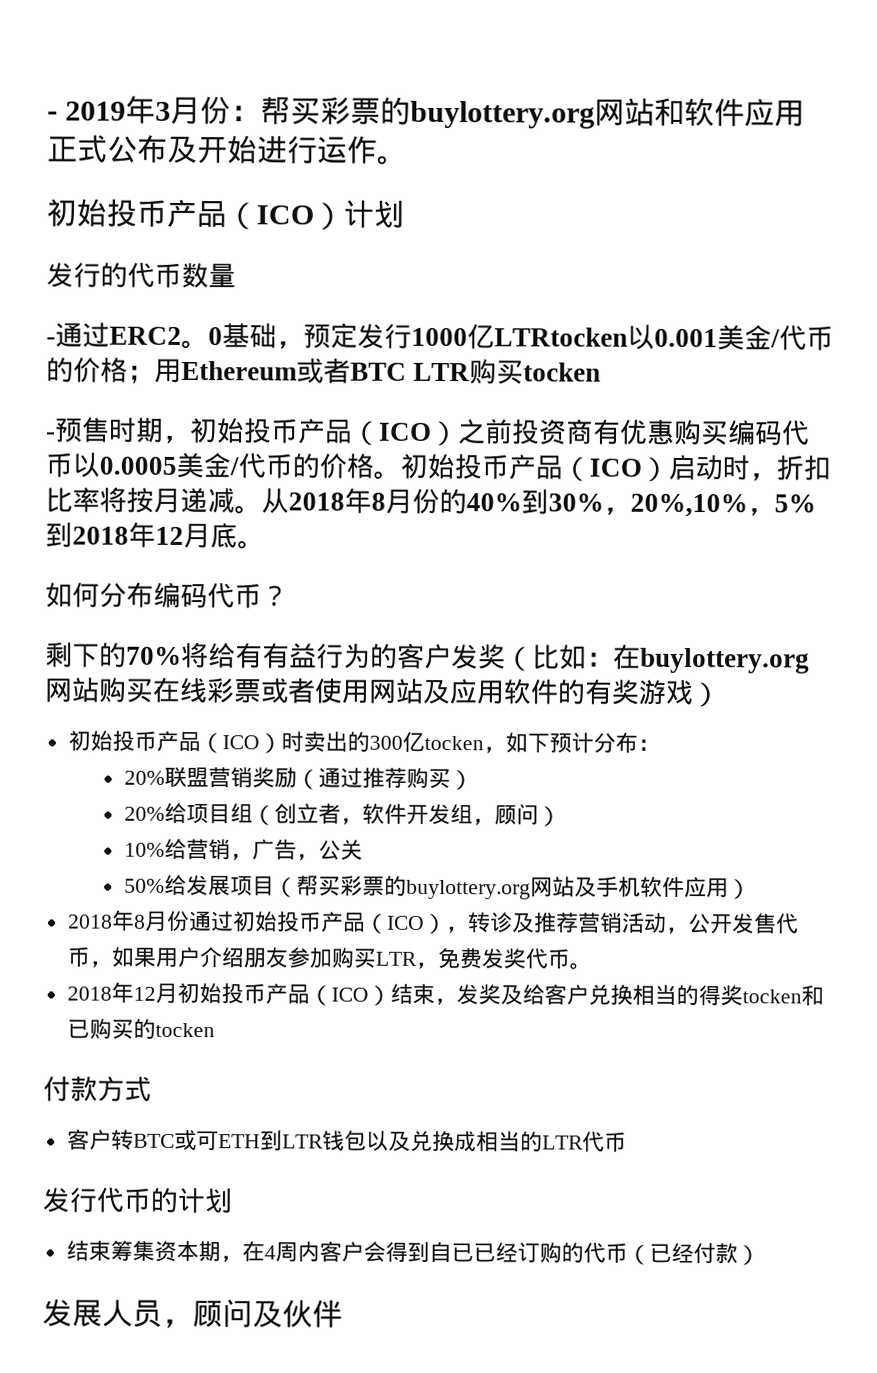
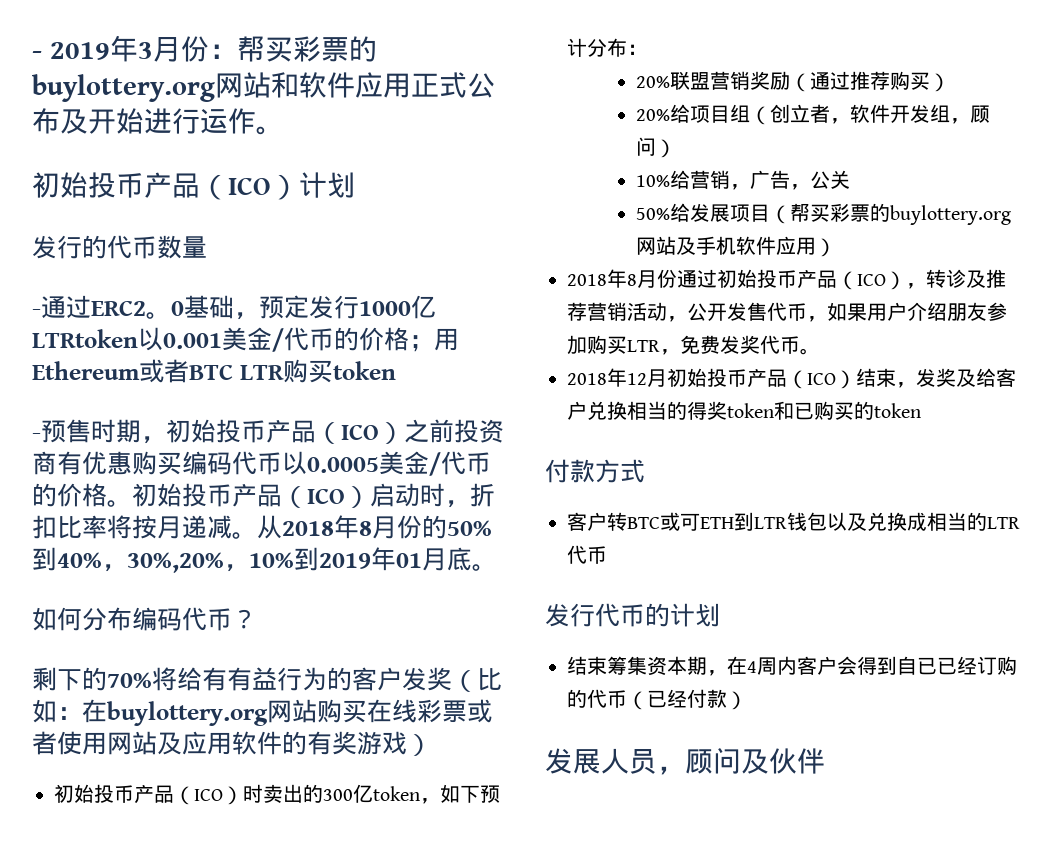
[494,327,628,347] LTRtocken -> [32,329,138,348] LTRtoken
[523,362,602,382] tocken -> [332,361,396,380] token
[466,489,816,518] [45,521,184,548] 40%到30%，20%,10%，5%到2018年12 -> [447,520,492,536] [32,547,422,573] 50%到40%，30%,20%，10%到2019年01
[423,735,484,751] tocken -> [373,786,420,801] token
[741,989,802,1004] tocken -> [727,403,774,418] token
[154,1022,215,1038] tocken -> [874,403,921,418] token

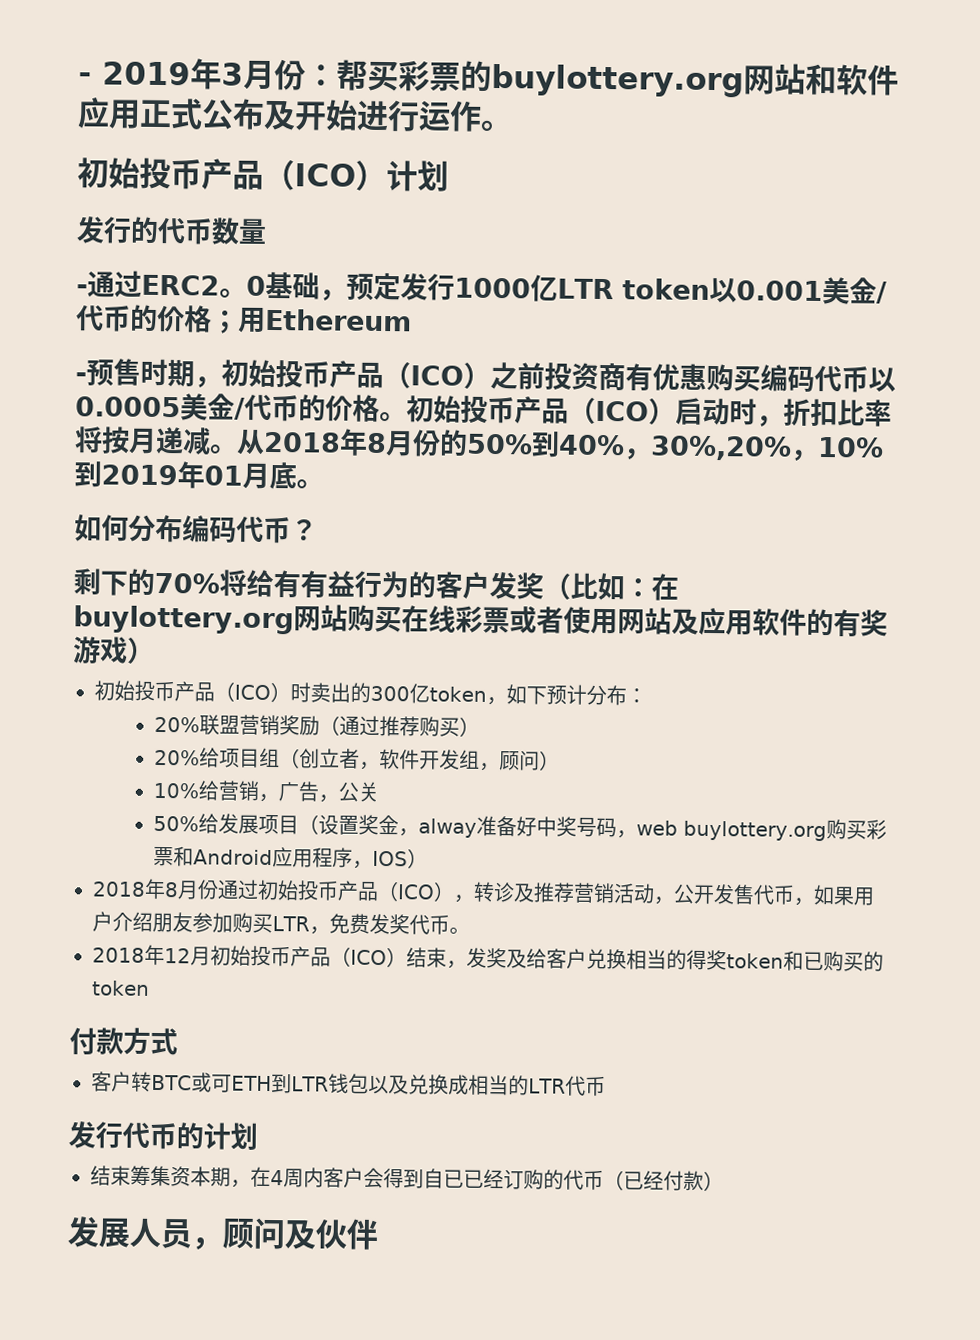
[32,329,138,348] LTRtoken -> [557,278,710,300] LTR token
[139,359,396,383] 或者BTC LTR购买token -> (412, 320) none
[789,203,1011,225] [635,236,816,255] 帮买彩票的buylottery.org网站及手机软件应用 -> [318,814,887,842] [153,846,409,869] 设置奖金，alway准备好中奖号码，web buylottery.org购买彩票和Android应用程序，IOS

